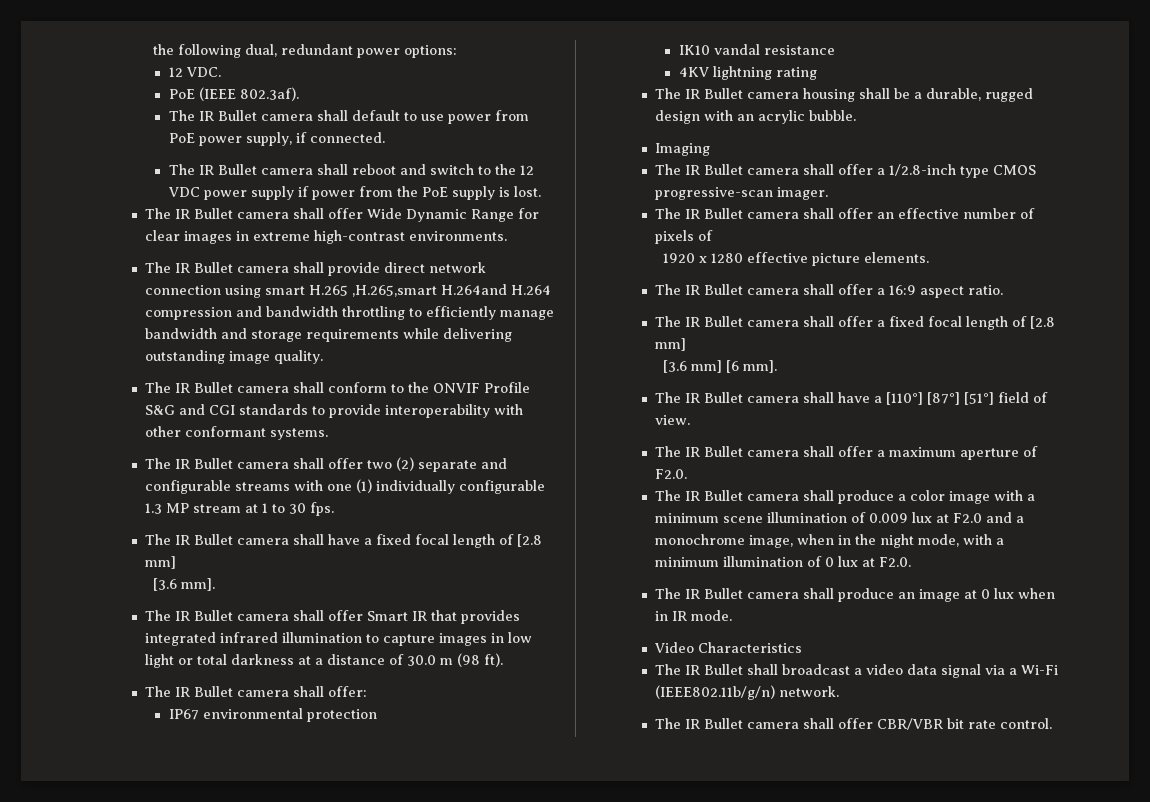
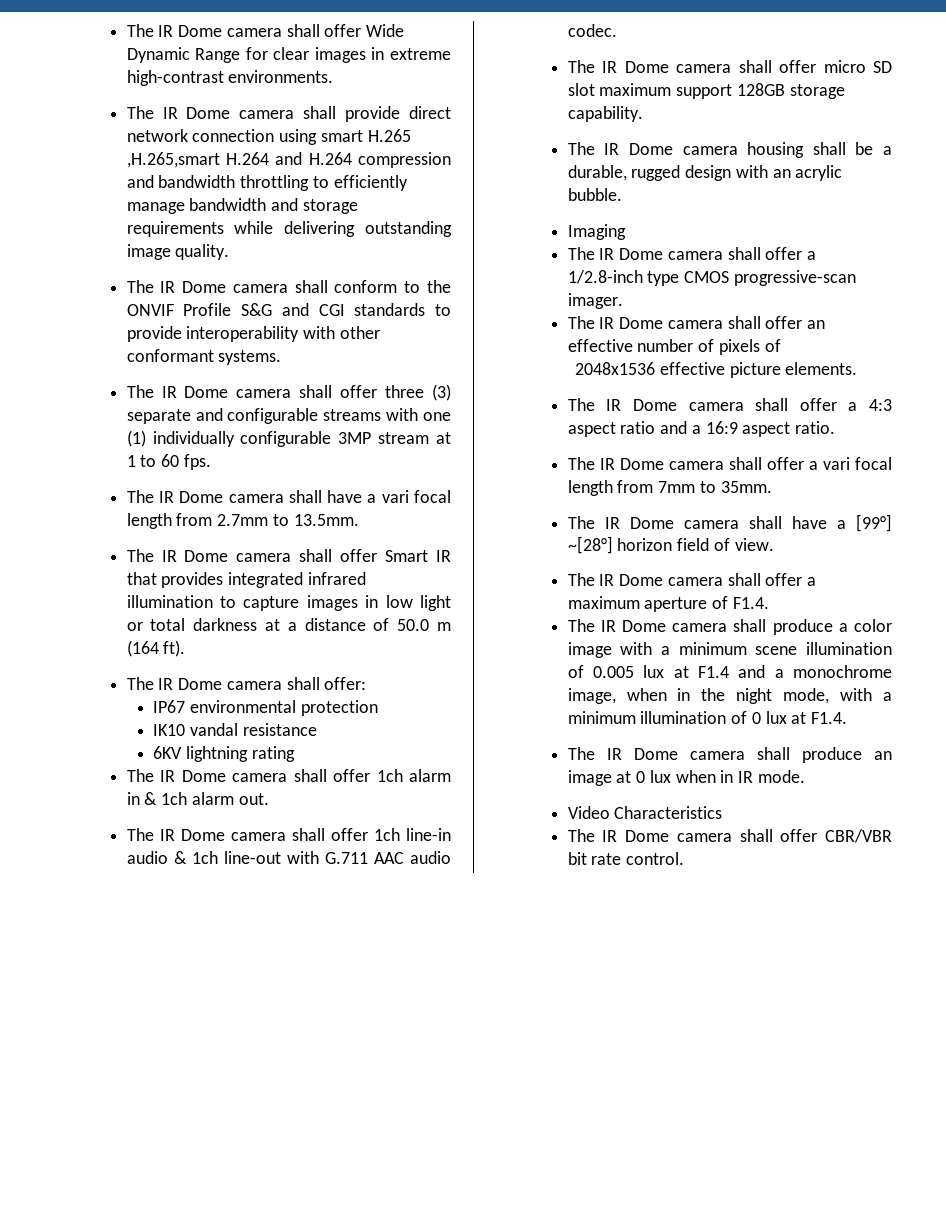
[152,44,457,58] [168,67,221,77] [168,87,299,101] [168,110,529,124] [168,132,385,146] [168,164,534,175] [167,186,541,200] [145,208,234,219] the following dual, redundant power options: // 12 VDC. // PoE (IEEE 802.3af). // The IR Bullet camera shall default to use power from PoE power supply, if connected. // The IR Bullet camera shall reboot and switch to the 12 VDC power supply if power from the PoE supply is lost. // The IR Bullet -> [126,24,223,37] The IR Dome
[194,262,234,273] Bullet -> [186,107,231,119] Dome
[441,284,508,295] H.264and -> [225,152,303,165] H.264 and
[194,382,234,393] Bullet -> [182,281,227,293] Dome
[194,457,415,471] Bullet camera shall offer two (2) -> [184,384,451,401] Dome camera shall offer three (3)
[145,503,190,514] 1.3 MP -> [338,432,372,444] 3MP
[289,503,307,514] 30 -> [161,454,180,467] 60
[194,534,543,548] [145,556,177,569] [152,578,215,591] [145,610,234,621] Bullet camera shall have a fixed focal length of [2.8 mm] // [3.6 mm]. // The IR Bullet -> [179,490,451,503] [126,513,359,529] [126,549,229,562] Dome camera shall have a vari focal length from 2.7mm to 13.5mm. // The IR Dome
[407,653,481,667] 30.0 m (98 -> [397,619,451,631] [126,640,159,657] 50.0 m (164
[194,686,234,697] Bullet -> [178,678,223,690] Dome
[678,67,709,77] 4KV -> [153,746,183,759] 6KV
[704,88,744,99] Bullet -> [181,769,451,782] [126,792,269,805] [126,828,452,841] [126,851,452,864] [567,24,617,37] [567,60,892,73] [567,83,845,99] [567,106,643,122] [567,142,673,155] Dome camera shall offer 1ch alarm in & 1ch alarm out. // The IR Dome camera shall offer 1ch line-in audio & 1ch line-out with G.711 AAC audio codec. // The IR Dome camera shall offer micro SD slot maximum support 128GB storage capability. // The IR Dome
[704,164,744,175] Bullet -> [619,248,664,260] Dome
[704,208,744,219] Bullet -> [619,317,664,329] Dome
[662,253,743,263] 1920 x 1280 -> [575,362,656,375] 2048x1536
[704,284,886,295] Bullet camera shall offer a -> [632,398,892,411] [567,421,701,437] Dome camera shall offer a 4:3 aspect ratio and a
[704,316,1056,330] [655,338,687,351] [662,360,777,373] [655,392,995,405] Bullet camera shall offer a fixed focal length of [2.8 mm] // [3.6 mm] [6 mm]. // The IR Bullet camera shall have a [110°] [87°] [51°] -> [619,457,892,470] [567,480,772,496] [567,514,892,532] [567,536,673,554] Dome camera shall offer a vari focal length from 7mm to 35mm. // The IR Dome camera shall have a [99°] ~[28°] horizon
[704,446,744,457] Bullet -> [619,574,664,586] Dome
[655,469,688,479] [655,490,744,501] F2.0. // The IR Bullet -> [732,597,769,609] [567,619,667,632] F1.4. // The IR Dome
[869,512,983,523] 0.009 lux at F2.0 -> [592,665,729,678] 0.005 lux at F1.4
[879,557,912,567] [655,588,744,599] F2.0. // The IR Bullet -> [810,712,847,724] [567,747,678,760] F1.4. // The IR Dome
[704,664,1059,678] [655,685,840,700] [655,718,744,729] Bullet shall broadcast a video data signal via a Wi-Fi (IEEE802.11b/g/n) network. // The IR Bullet -> [625,830,670,842] Dome

